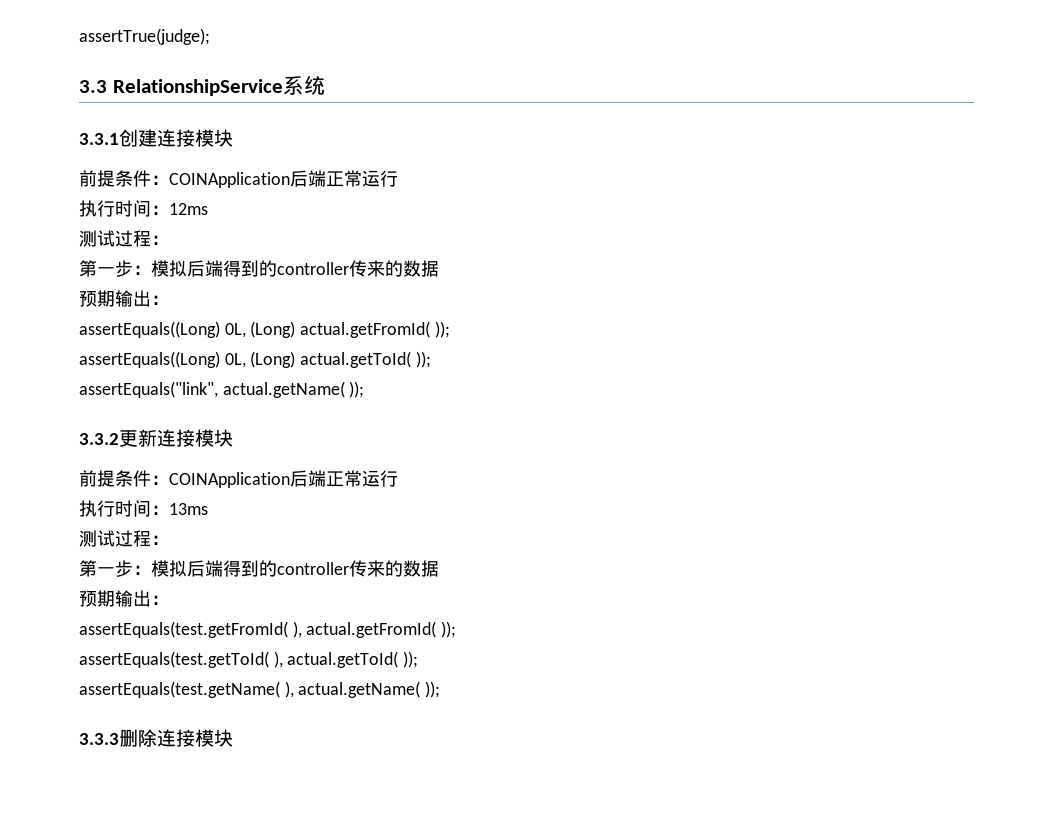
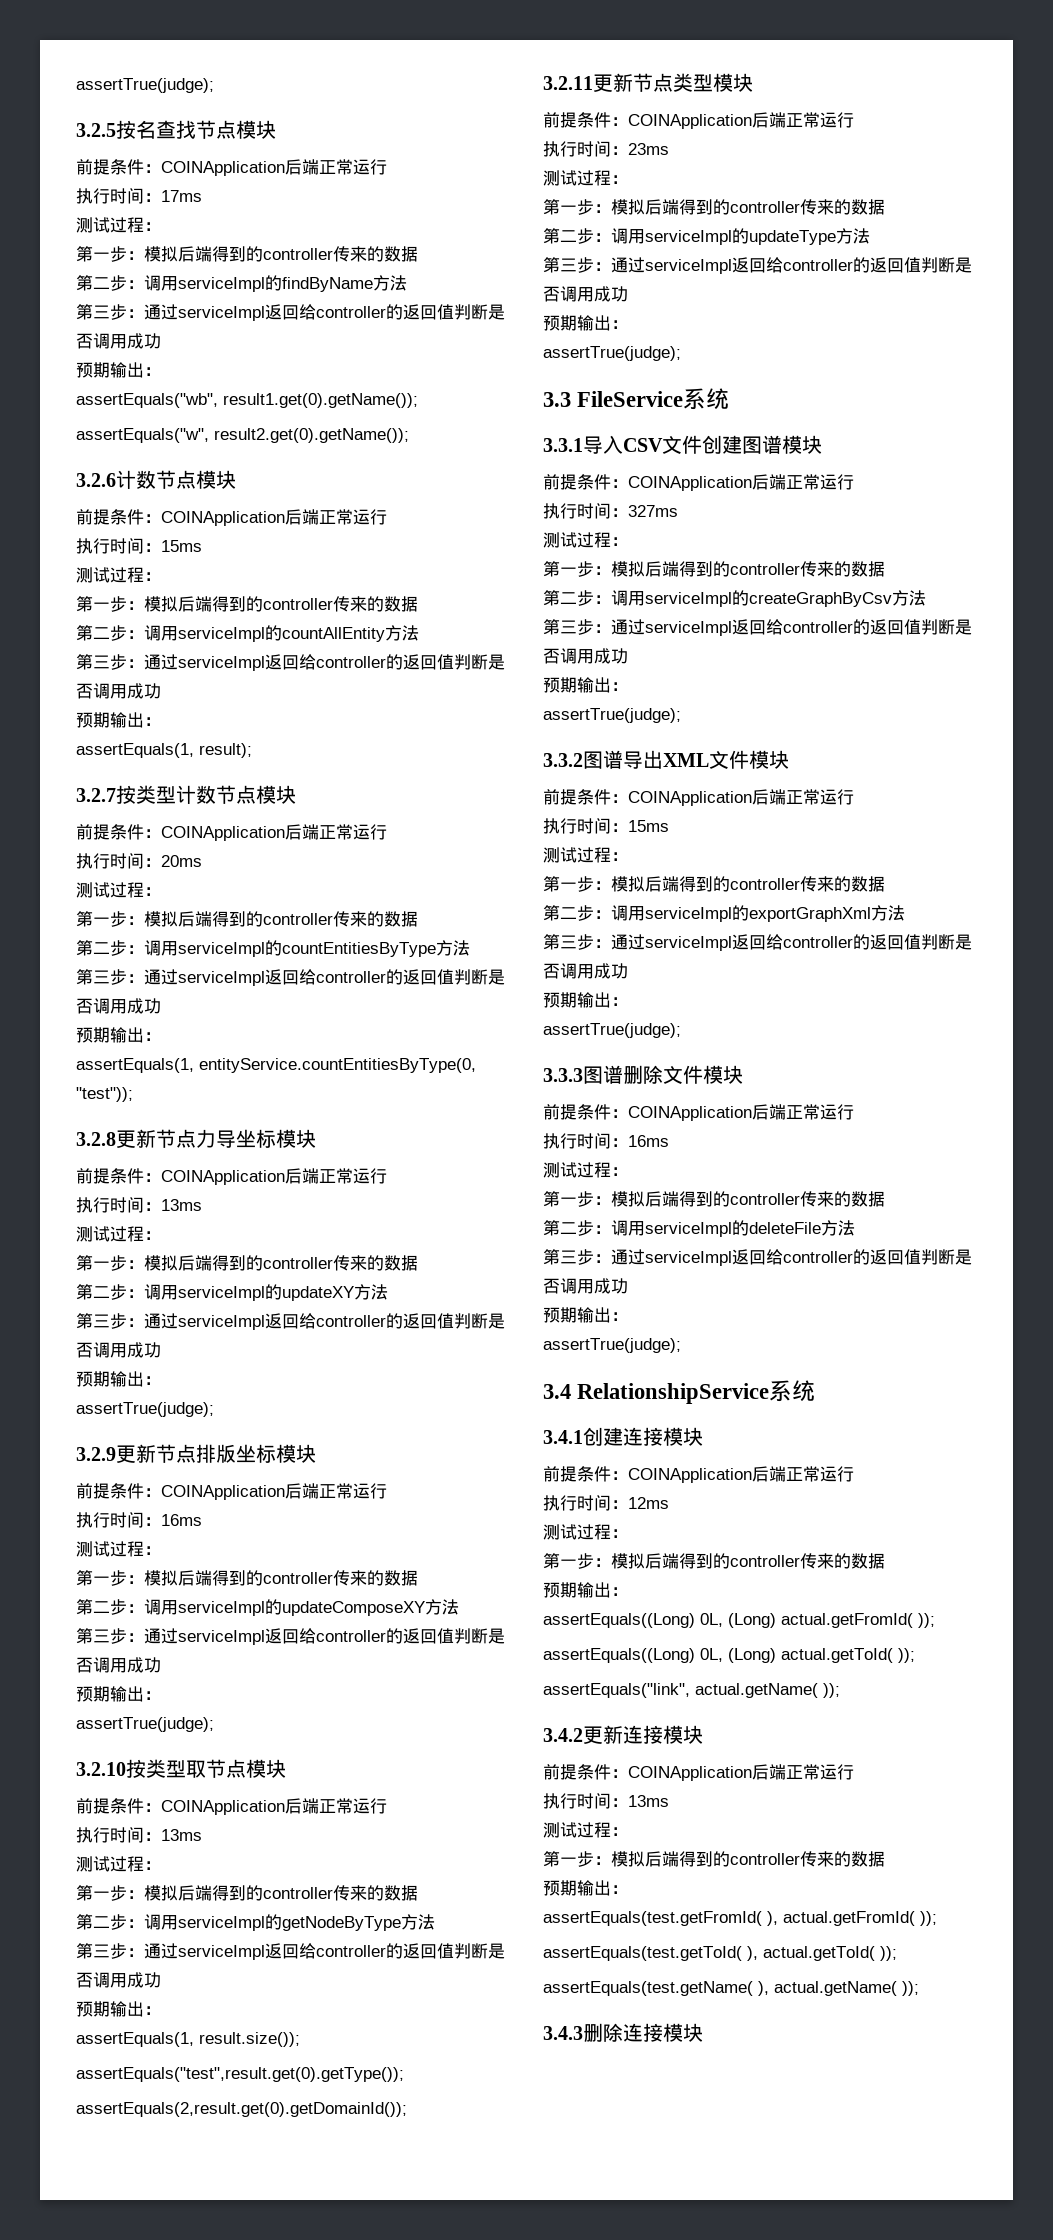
[79,28,210,45] [79,80,107,93] assertTrue(judge); // 3.3 -> [76,78,214,93] [76,120,276,139] [76,159,387,176] [76,188,202,204] [76,217,161,233] [76,246,418,262] [76,275,407,292] [76,304,505,321] [76,333,161,349] [76,362,161,378] [76,393,418,408] [76,428,409,443] [76,470,236,489] [76,509,387,526] [76,538,202,554] [76,567,161,583] [76,596,418,612] [76,625,419,642] [76,654,505,671] [76,683,161,699] [76,712,161,728] [76,743,252,758] [76,785,296,804] [76,824,387,841] [76,853,202,869] [76,882,161,898] [76,911,418,927] [76,940,470,957] [76,969,505,986] [76,998,161,1014] [76,1027,161,1043] [76,1058,476,1073] [76,1087,133,1102] [76,1129,316,1148] [76,1168,387,1185] [76,1197,202,1213] [76,1226,161,1242] [76,1255,418,1271] [76,1284,388,1301] [76,1313,505,1330] [76,1342,161,1358] [76,1371,161,1387] [76,1402,214,1417] [76,1444,316,1463] [76,1483,387,1500] [76,1512,202,1528] [76,1541,161,1557] [76,1570,418,1586] [76,1599,459,1616] [76,1628,505,1645] [76,1657,161,1673] [76,1686,161,1702] [76,1717,214,1732] [76,1759,286,1778] [76,1798,387,1815] [76,1827,202,1843] [76,1856,161,1872] [76,1885,418,1901] [76,1914,435,1931] [76,1943,505,1960] [76,1972,161,1988] [76,2001,161,2017] [76,2032,300,2047] [76,2067,404,2082] [76,2102,407,2117] [543,73,753,92] [543,112,854,129] [543,141,669,157] [543,170,628,186] [543,199,885,215] [543,228,870,245] [543,257,972,274] [543,286,628,302] [543,315,628,331] [543,346,681,361] [543,388,730,410] [543,435,822,454] [543,474,854,491] [543,503,678,519] [543,532,628,548] [543,561,885,577] [543,590,926,607] [543,619,972,636] [543,648,628,664] [543,677,628,693] [543,708,681,723] [543,750,789,769] [543,789,854,806] [543,818,669,834] [543,847,628,863] [543,876,885,892] [543,905,905,922] [543,934,972,951] [543,963,628,979] [543,992,628,1008] [543,1023,681,1038] [543,1065,743,1084] [543,1104,854,1121] [543,1133,669,1149] [543,1162,628,1178] [543,1191,885,1207] [543,1220,855,1237] [543,1249,972,1266] [543,1278,628,1294] [543,1307,628,1323] [543,1338,681,1353] [543,1384,571,1399] assertTrue(judge); // 3.2.5按名查找节点模块 // 前提条件：COINApplication后端正常运行 // 执行时间：17ms // 测试过程： // 第一步：模拟后端得到的controller传来的数据 // 第二步：调用serviceImpl的findByName方法 // 第三步：通过serviceImpl返回给controller的返回值判断是否调用成功 // 预期输出： // assertEquals("wb", result1.get(0).getName()); // assertEquals("w", result2.get(0).getName()); // 3.2.6计数节点模块 // 前提条件：COINApplication后端正常运行 // 执行时间：15ms // 测试过程： // 第一步：模拟后端得到的controller传来的数据 // 第二步：调用serviceImpl的countAllEntity方法 // 第三步：通过serviceImpl返回给controller的返回值判断是否调用成功 // 预期输出： // assertEquals(1, result); // 3.2.7按类型计数节点模块 // 前提条件：COINApplication后端正常运行 // 执行时间：20ms // 测试过程： // 第一步：模拟后端得到的controller传来的数据 // 第二步：调用serviceImpl的countEntitiesByType方法 // 第三步：通过serviceImpl返回给controller的返回值判断是否调用成功 // 预期输出： // assertEquals(1, entityService.countEntitiesByType(0, "test")); // 3.2.8更新节点力导坐标模块 // 前提条件：COINApplication后端正常运行 // 执行时间：13ms // 测试过程： // 第一步：模拟后端得到的controller传来的数据 // 第二步：调用serviceImpl的updateXY方法 // 第三步：通过serviceImpl返回给controller的返回值判断是否调用成功 // 预期输出： // assertTrue(judge); // 3.2.9更新节点排版坐标模块 // 前提条件：COINApplication后端正常运行 // 执行时间：16ms // 测试过程： // 第一步：模拟后端得到的controller传来的数据 // 第二步：调用serviceImpl的updateComposeXY方法 // 第三步：通过serviceImpl返回给controller的返回值判断是否调用成功 // 预期输出： // assertTrue(judge); // 3.2.10按类型取节点模块 // 前提条件：COINApplication后端正常运行 // 执行时间：13ms // 测试过程： // 第一步：模拟后端得到的controller传来的数据 // 第二步：调用serviceImpl的getNodeByType方法 // 第三步：通过serviceImpl返回给controller的返回值判断是否调用成功 // 预期输出： // assertEquals(1, result.size()); // assertEquals("test",result.get(0).getType()); // assertEquals(2,result.get(0).getDomainId()); // 3.2.11更新节点类型模块 // 前提条件：COINApplication后端正常运行 // 执行时间：23ms // 测试过程： // 第一步：模拟后端得到的controller传来的数据 // 第二步：调用serviceImpl的updateType方法 // 第三步：通过serviceImpl返回给controller的返回值判断是否调用成功 // 预期输出： // assertTrue(judge); // 3.3 FileService系统 // 3.3.1导入CSV文件创建图谱模块 // 前提条件：COINApplication后端正常运行 // 执行时间：327ms // 测试过程： // 第一步：模拟后端得到的controller传来的数据 // 第二步：调用serviceImpl的createGraphByCsv方法 // 第三步：通过serviceImpl返回给controller的返回值判断是否调用成功 // 预期输出： // assertTrue(judge); // 3.3.2图谱导出XML文件模块 // 前提条件：COINApplication后端正常运行 // 执行时间：15ms // 测试过程： // 第一步：模拟后端得到的controller传来的数据 // 第二步：调用serviceImpl的exportGraphXml方法 // 第三步：通过serviceImpl返回给controller的返回值判断是否调用成功 // 预期输出： // assertTrue(judge); // 3.3.3图谱删除文件模块 // 前提条件：COINApplication后端正常运行 // 执行时间：16ms // 测试过程： // 第一步：模拟后端得到的controller传来的数据 // 第二步：调用serviceImpl的deleteFile方法 // 第三步：通过serviceImpl返回给controller的返回值判断是否调用成功 // 预期输出： // assertTrue(judge); // 3.4
[79,133,119,145] 3.3.1 -> [543,1430,583,1444] 3.4.1
[79,433,119,445] 3.3.2 -> [543,1728,583,1742] 3.4.2
[79,733,119,745] 3.3.3 -> [543,2026,583,2040] 3.4.3

